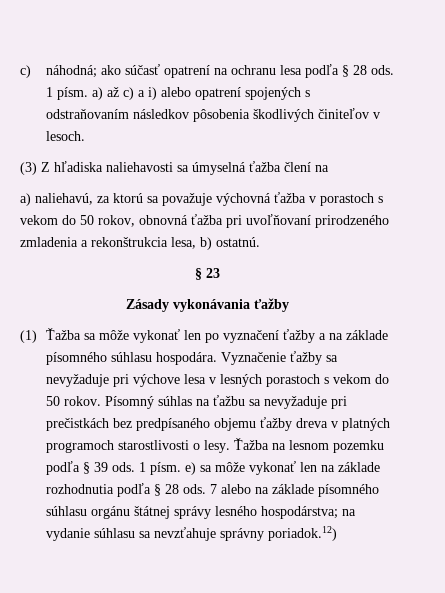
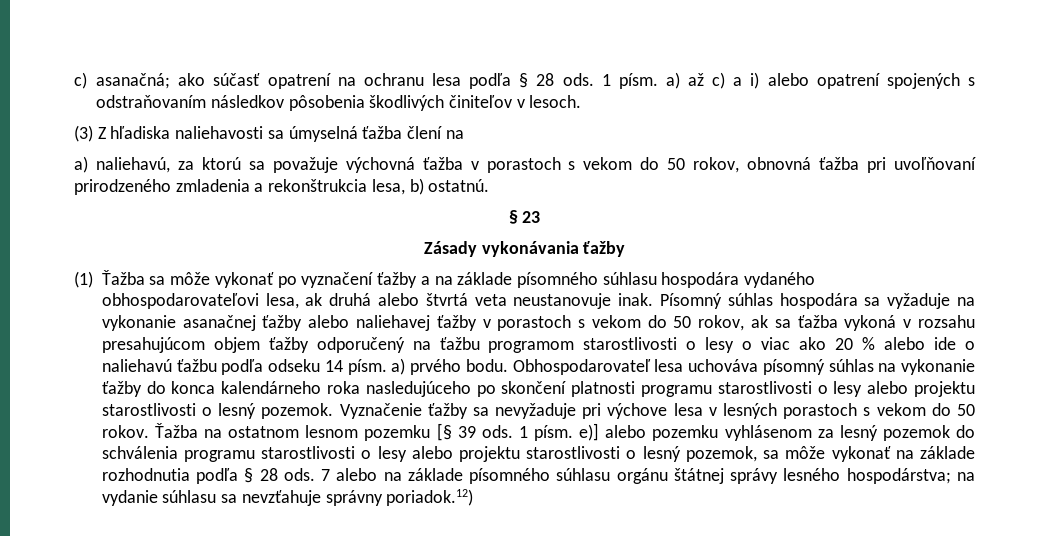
[20,65,98,78] c) náhodná; -> [74,72,171,89] c) asanačná;
[184,330,202,340] len -> (274, 280) none
[156,352,218,365] hospodára. -> [661,272,816,288] [101,293,976,309] [101,315,975,331] [101,337,976,353] [101,358,975,375] [101,381,976,397] [101,403,334,419] hospodára vydaného obhospodarovateľovi lesa, ak druhá alebo štvrtá veta neustanovuje inak. Písomný súhlas hospodára sa vyžaduje na vykonanie asanačnej ťažby alebo naliehavej ťažby v porastoch s vekom do 50 rokov, ak sa ťažba vykoná v rozsahu presahujúcom objem ťažby odporučený na ťažbu programom starostlivosti o lesy o viac ako 20 % alebo ide o naliehavú ťažbu podľa odseku 14 písm. a) prvého bodu. Obhospodarovateľ lesa uchováva písomný súhlas na vykonanie ťažby do konca kalendárneho roka nasledujúceho po skončení platnosti programu starostlivosti o lesy alebo projektu starostlivosti o lesný pozemok.
[105,395,348,409] [46,417,391,431] [46,440,231,453] Písomný súhlas na ťažbu sa nevyžaduje pri prečistkách bez predpísaného objemu ťažby dreva v platných programoch starostlivosti o lesy. -> (149, 431) none
(287, 446) none -> [228,426,300,438] ostatnom
[46,461,91,475] podľa § -> [436,423,452,441] [§
[185,461,318,475] e) sa môže vykonať len -> [579,423,975,441] [101,446,891,462] e)] alebo pozemku vyhlásenom za lesný pozemok do schválenia programu starostlivosti o lesy alebo projektu starostlivosti o lesný pozemok, sa môže vykonať

